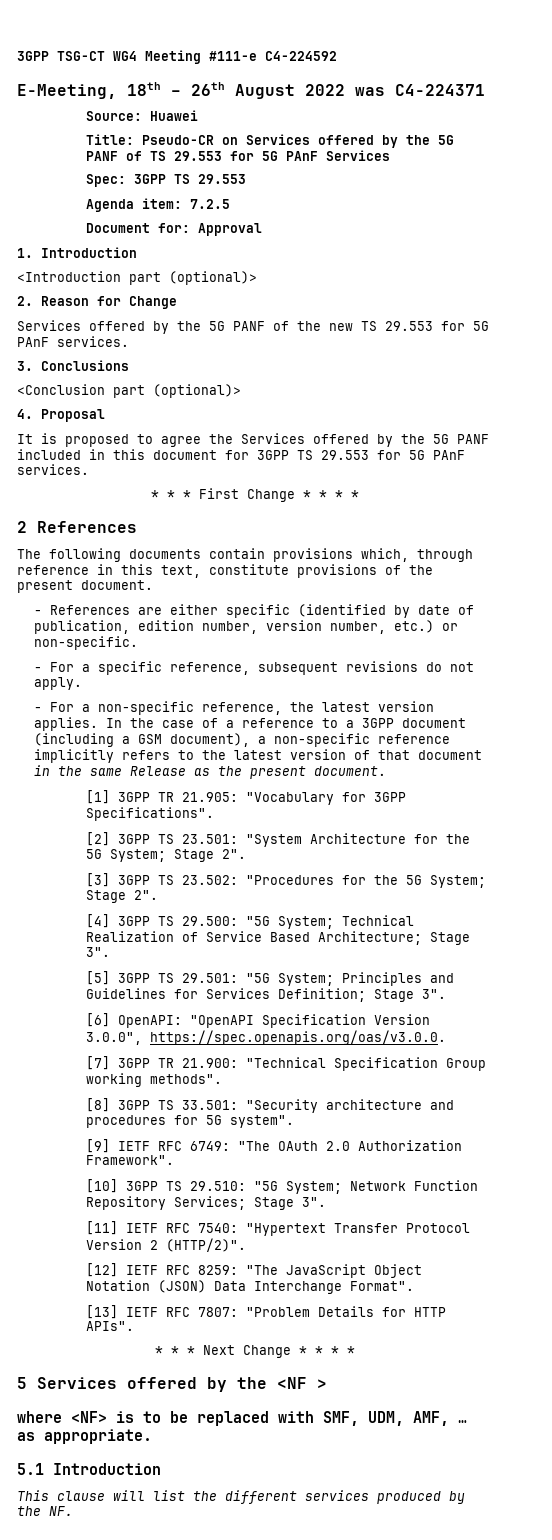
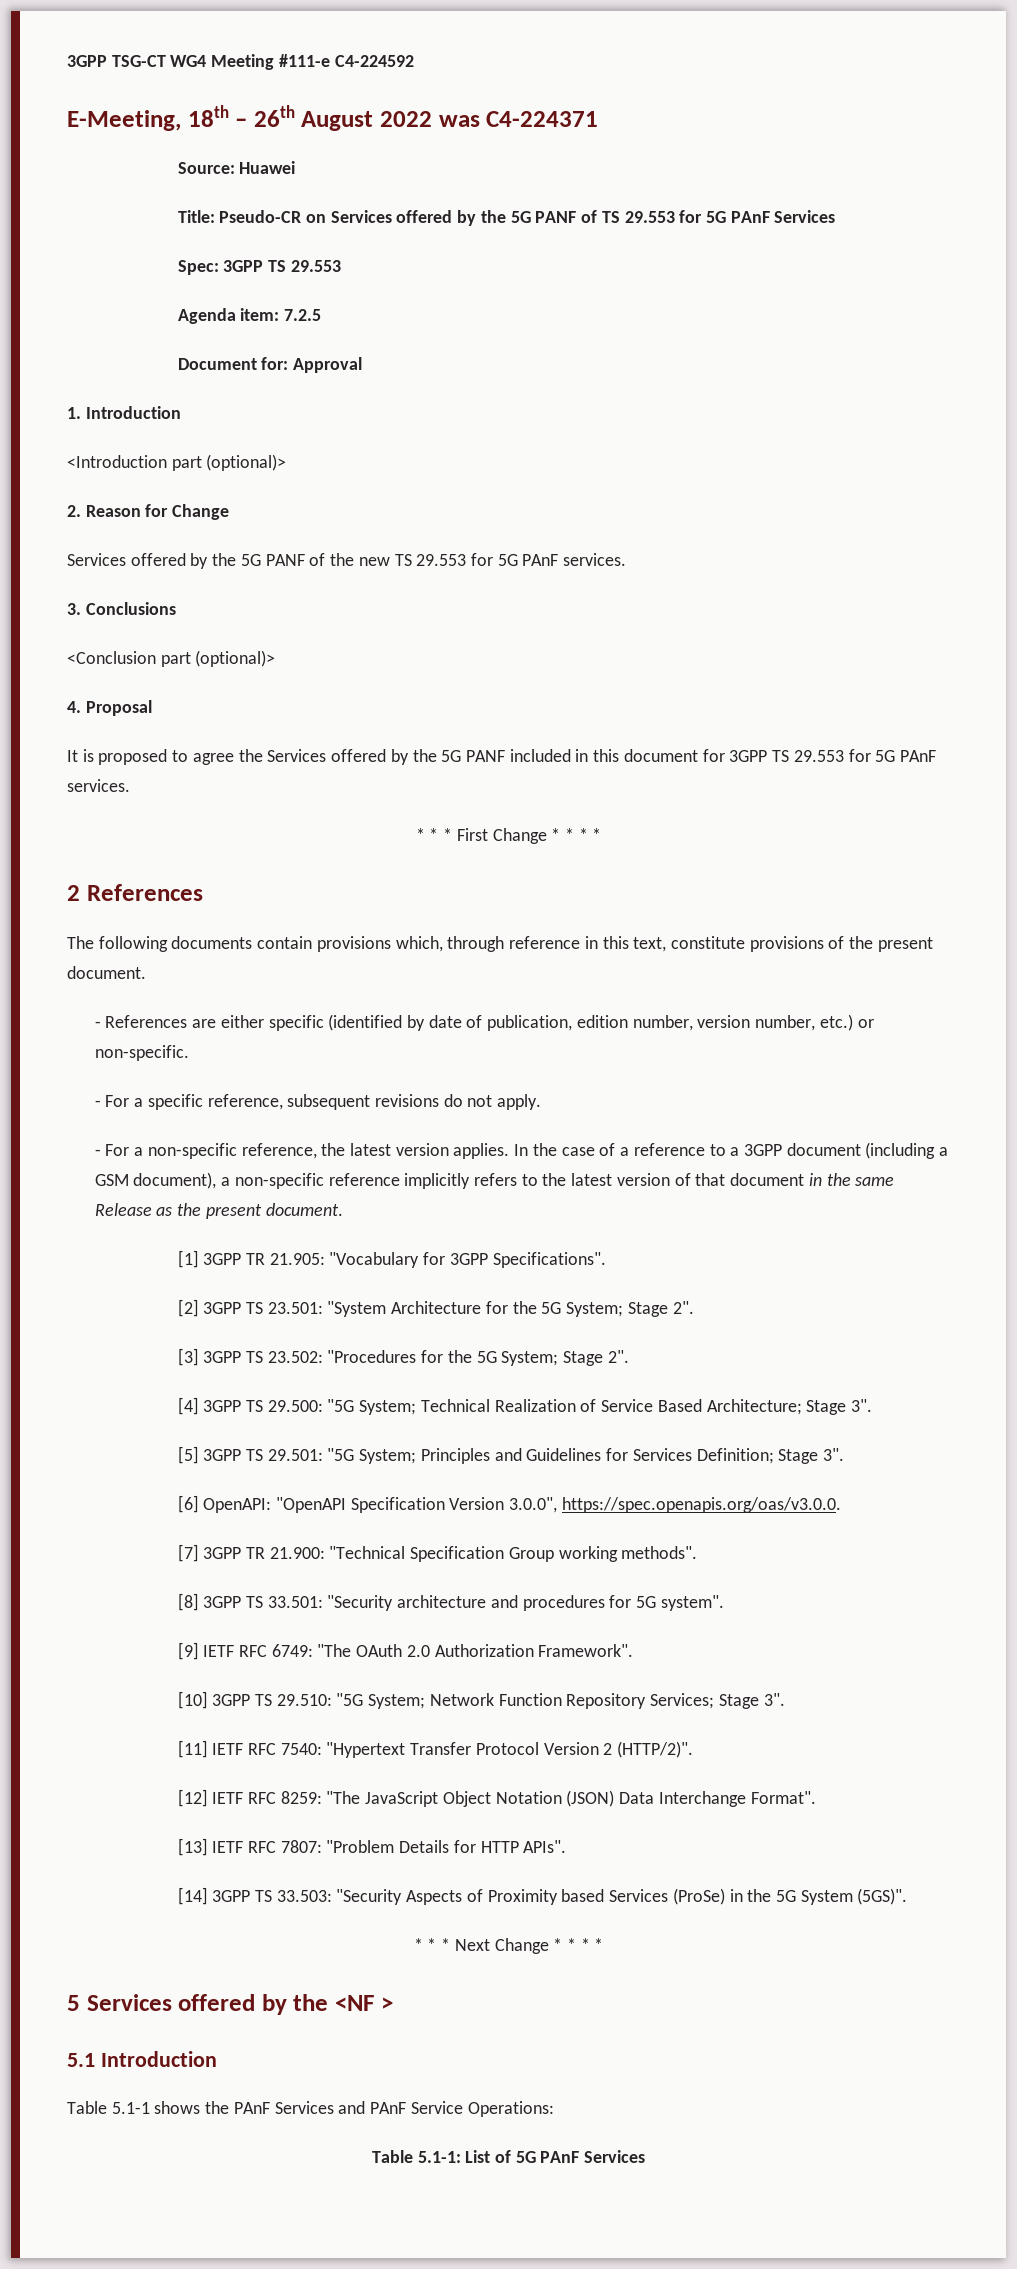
(135, 1326) none -> [177,1887,908,1905] // [14] 3GPP TS 33.503: "Security Aspects of Proximity based Services (ProSe) in the 5G System (5GS)".
[17,1411,467,1426] [17,1429,152,1444] [17,1463,161,1475] [17,1490,465,1504] [17,1506,73,1516] where <NF> is to be replaced with SMF, UDM, AMF, … as appropriate. // 5.1 Introduction // This clause will list the different services produced by the NF. -> [67,2051,217,2067] [67,2101,554,2117] [371,2150,646,2163] 5.1 Introduction // Table 5.1-1 shows the PAnF Services and PAnF Service Operations: // Table 5.1-1: List of 5G PAnF Services

